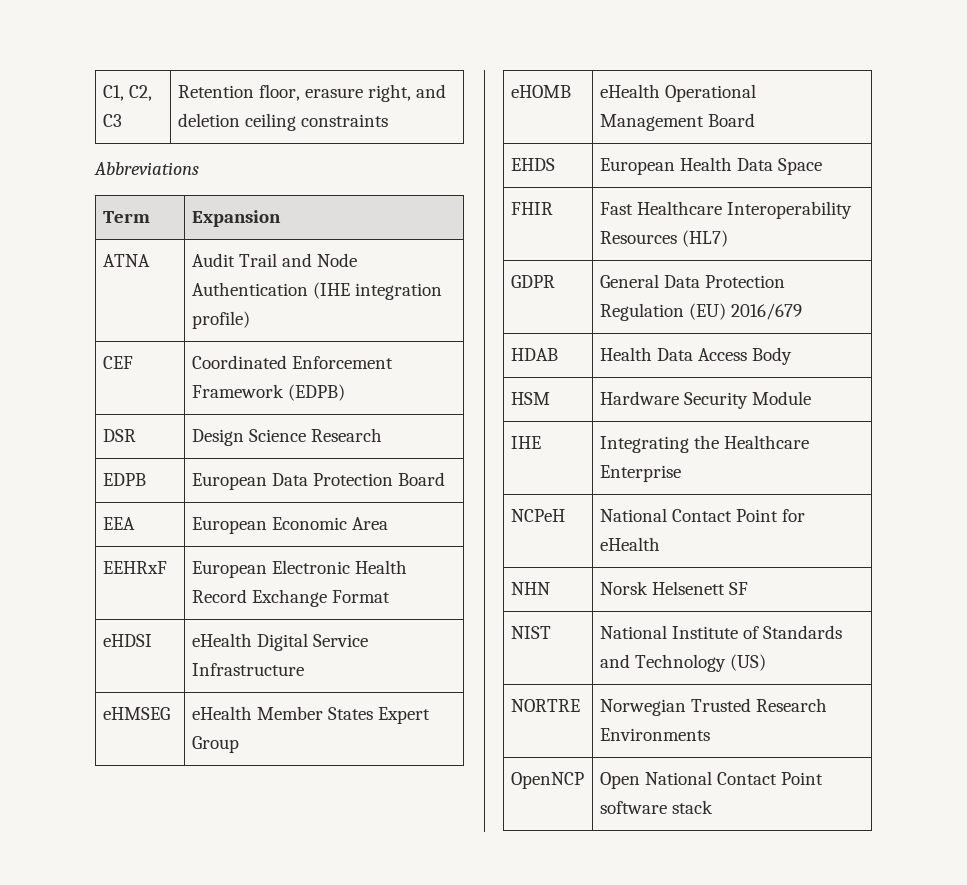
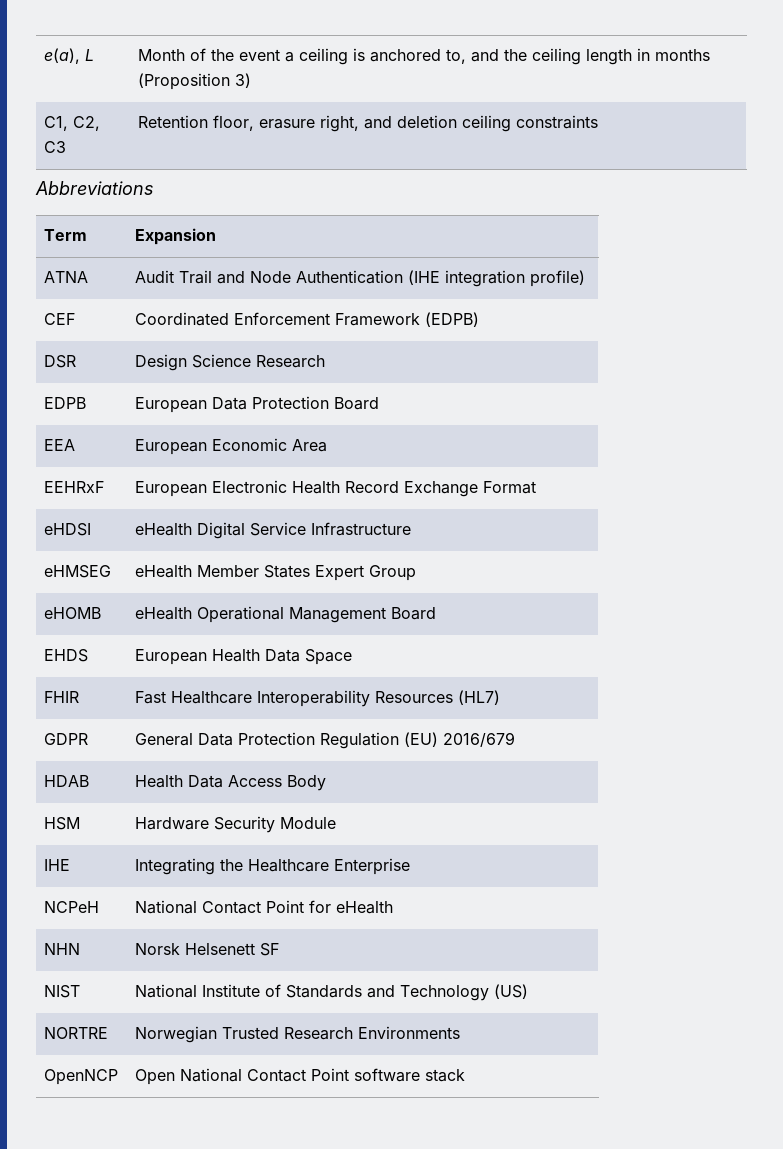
(102, 93) none -> [44,48,95,64] [138,48,711,65] [138,73,252,90] e(a), L | Month of the event a ceiling is anchored to, and the ceiling length in months (Proposition 3) //

